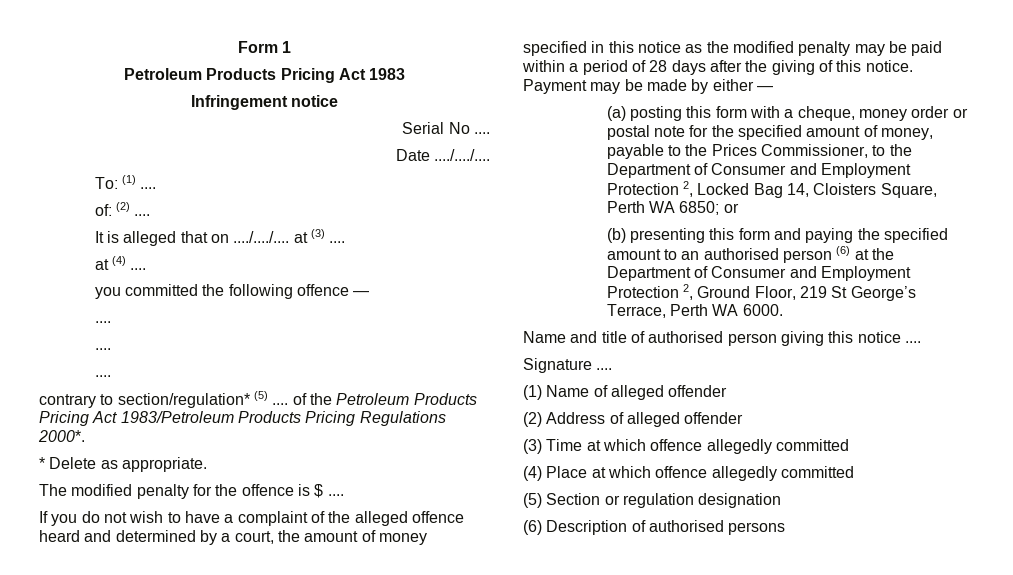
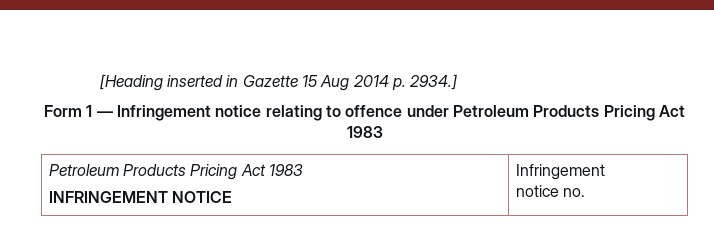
[237,41,292,53] [123,68,406,83] [190,95,339,110] [402,122,490,134] [395,149,490,161] [94,175,137,189] [140,187,157,189] [94,202,131,216] [134,214,151,216] [94,229,325,246] [329,241,346,243] [94,256,127,270] [130,268,147,270] [94,284,370,299] [94,321,111,323] [94,348,111,350] [94,375,111,377] [39,391,268,408] [272,393,477,405] [39,411,446,426] [38,430,85,442] [39,457,207,472] [39,484,344,499] [39,511,464,526] [39,530,427,545] [523,41,943,56] [522,60,913,75] [523,79,773,94] [606,106,968,121] [606,125,933,140] [606,144,912,159] [606,163,911,178] [606,181,937,198] [606,201,739,215] [606,228,948,243] [606,246,894,263] [606,266,911,281] [606,284,916,301] [606,304,783,318] [523,331,921,346] [523,358,613,373] [523,385,728,400] [523,412,744,427] [523,439,849,454] [523,466,854,481] [523,493,782,508] [523,520,786,535] Form 1 // Petroleum Products Pricing Act 1983 // Infringement notice // Serial No .... // Date ..../..../.... // To: (1) .... // of: (2) .... // It is alleged that on ..../..../.... at (3) .... // at (4) .... // you committed the following offence — // .... // .... // .... // contrary to section/regulation* (5) .... of the Petroleum Products Pricing Act 1983/Petroleum Products Pricing Regulations 2000*. // * Delete as appropriate. // The modified penalty for the offence is $ .... // If you do not wish to have a complaint of the alleged offence heard and determined by a court, the amount of money specified in this notice as the modified penalty may be paid within a period of 28 days after the giving of this notice. Payment may be made by either — // (a) posting this form with a cheque, money order or postal note for the specified amount of money, payable to the Prices Commissioner, to the Department of Consumer and Employment Protection 2, Locked Bag 14, Cloisters Square, Perth WA 6850; or // (b) presenting this form and paying the specified amount to an authorised person (6) at the Department of Consumer and Employment Protection 2, Ground Floor, 219 St George’s Terrace, Perth WA 6000. // Name and title of authorised person giving this notice .... // Signature .... // (1) Name of alleged offender // (2) Address of alleged offender // (3) Time at which offence allegedly committed // (4) Place at which offence allegedly committed // (5) Section or regulation designation // (6) Description of authorised persons -> [99,74,458,91] [44,105,685,121] [346,126,383,138] [48,164,303,180] [48,191,232,203] [515,164,605,180] [515,185,585,197] [Heading inserted in Gazette 15 Aug 2014 p. 2934.] // Form 1 — Infringement notice relating to offence under Petroleum Products Pricing Act 1983 // Petroleum Products Pricing Act 1983 // INFRINGEMENT NOTICE | Infringement // notice no.

